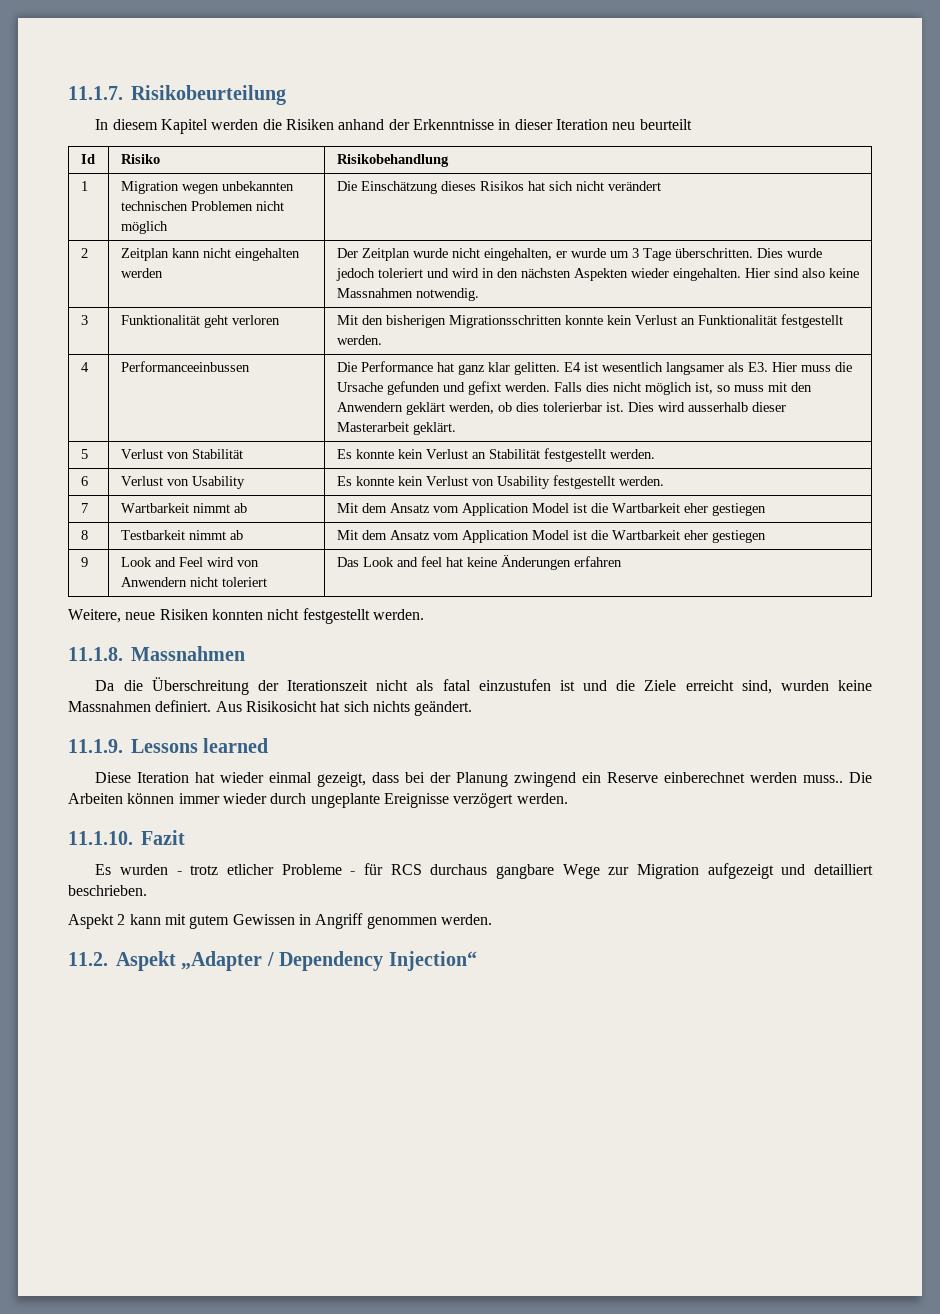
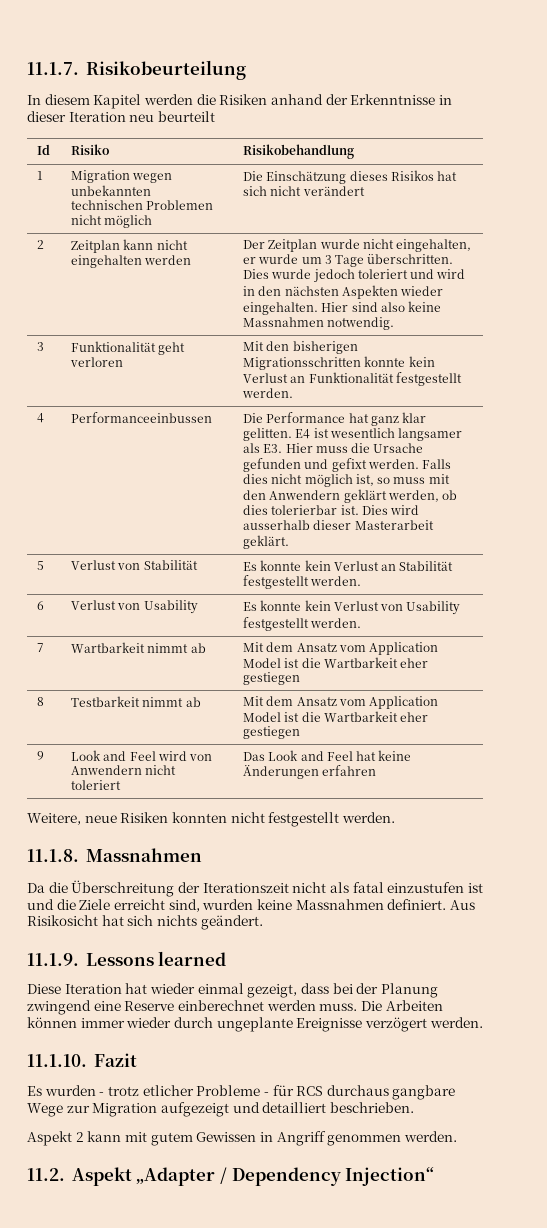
[420,556,442,567] feel -> [326,751,353,761] Feel
[582,772,602,783] ein -> [93,1001,121,1011] eine
[803,775,844,783] muss.. -> [319,1003,358,1011] muss.

